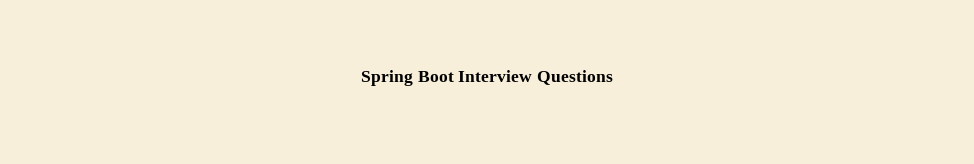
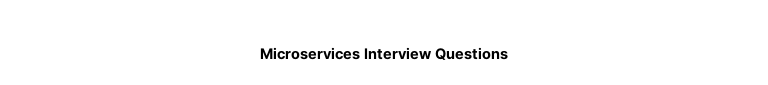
[360,70,454,86] Spring Boot -> [259,47,360,60] Microservices

